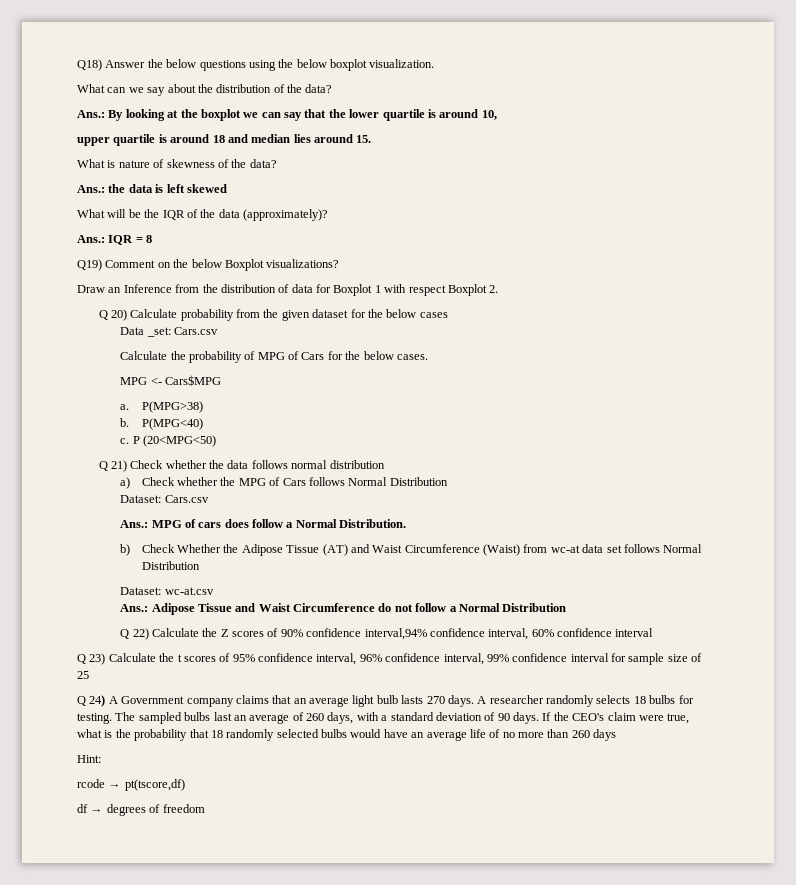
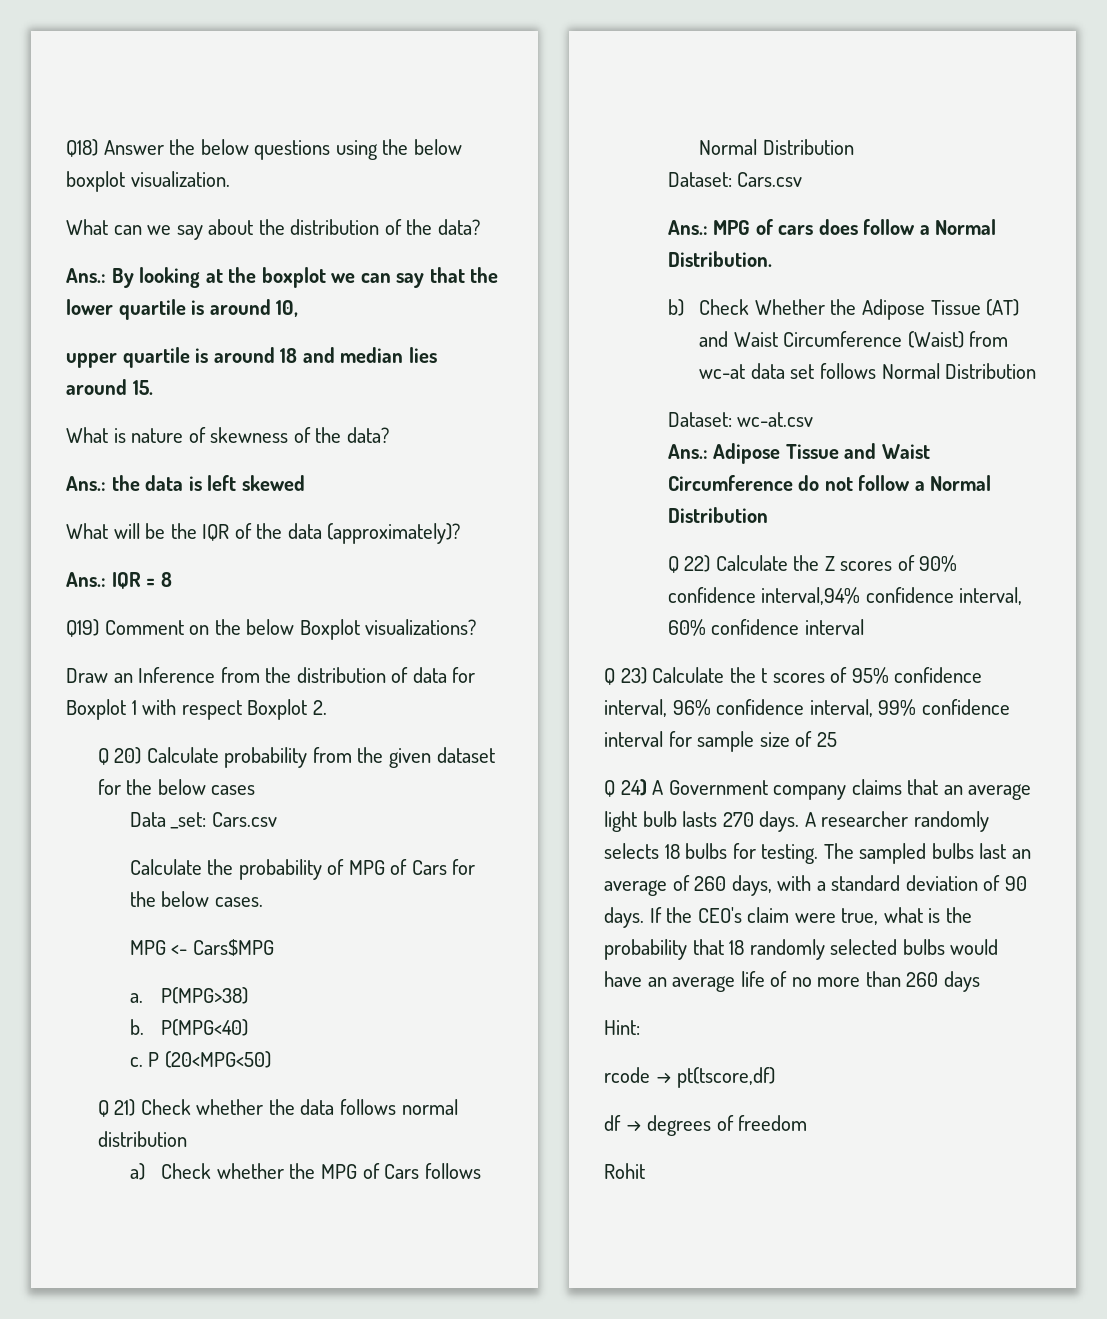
(205, 808) none -> [604,1163,645,1179] // Rohit

